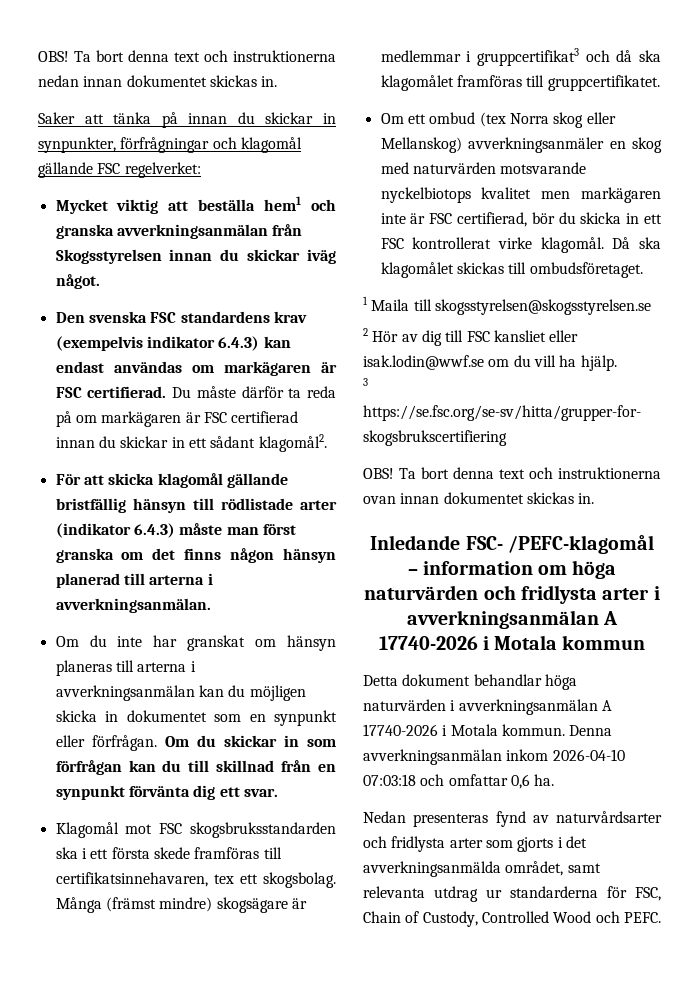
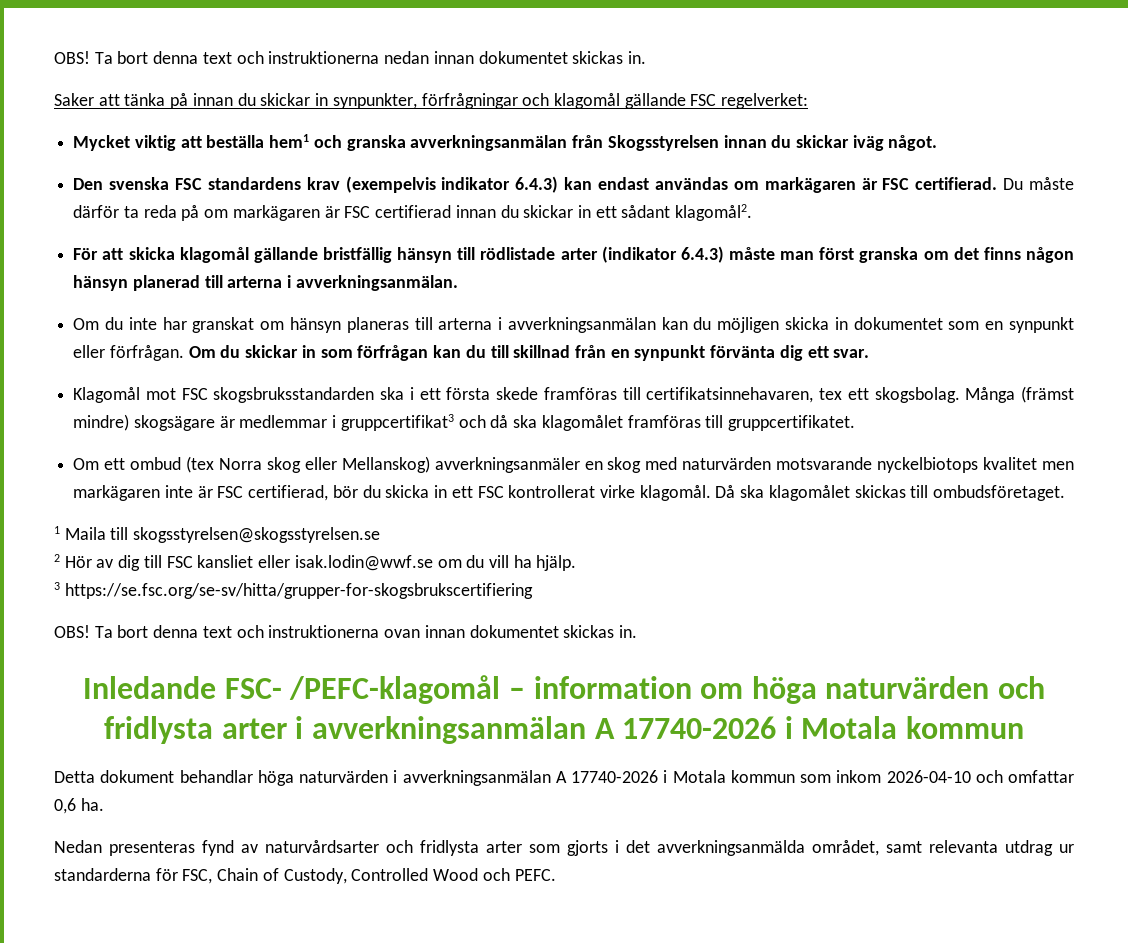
[501,724,613,736] [363,749,502,765] kommun. Denna avverkningsanmälan -> [730,770,831,783] kommun som
[363,774,416,786] 07:03:18 -> (971, 776) none

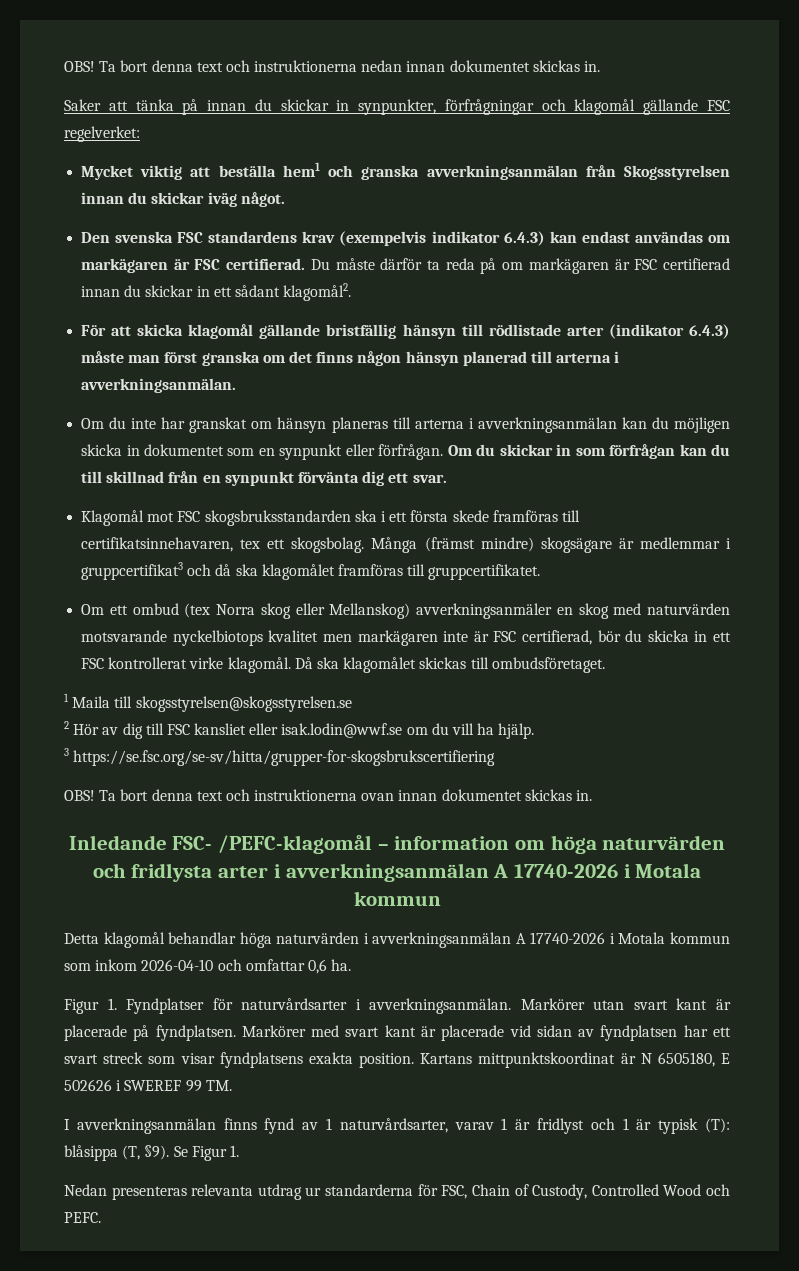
[100,770,175,783] dokument -> [103,932,165,948] klagomål
[54,840,922,856] Nedan presenteras fynd av naturvårdsarter och fridlysta arter som gjorts i det avverkningsanmälda området, samt -> [64,998,731,1014] [64,1025,732,1041] [64,1052,730,1068] [64,1079,232,1092] [64,1118,730,1134] [64,1145,239,1161] [64,1184,187,1200] Figur 1. Fyndplatser för naturvårdsarter i avverkningsanmälan. Markörer utan svart kant är placerade på fyndplatsen. Markörer med svart kant är placerade vid sidan av fyndplatsen har ett svart streck som visar fyndplatsens exakta position. Kartans mittpunktskoordinat är N 6505180, E 502626 i SWEREF 99 TM. // I avverkningsanmälan finns fynd av 1 naturvårdsarter, varav 1 är fridlyst och 1 är typisk (T): blåsippa (T, §9). Se Figur 1. // Nedan presenteras

